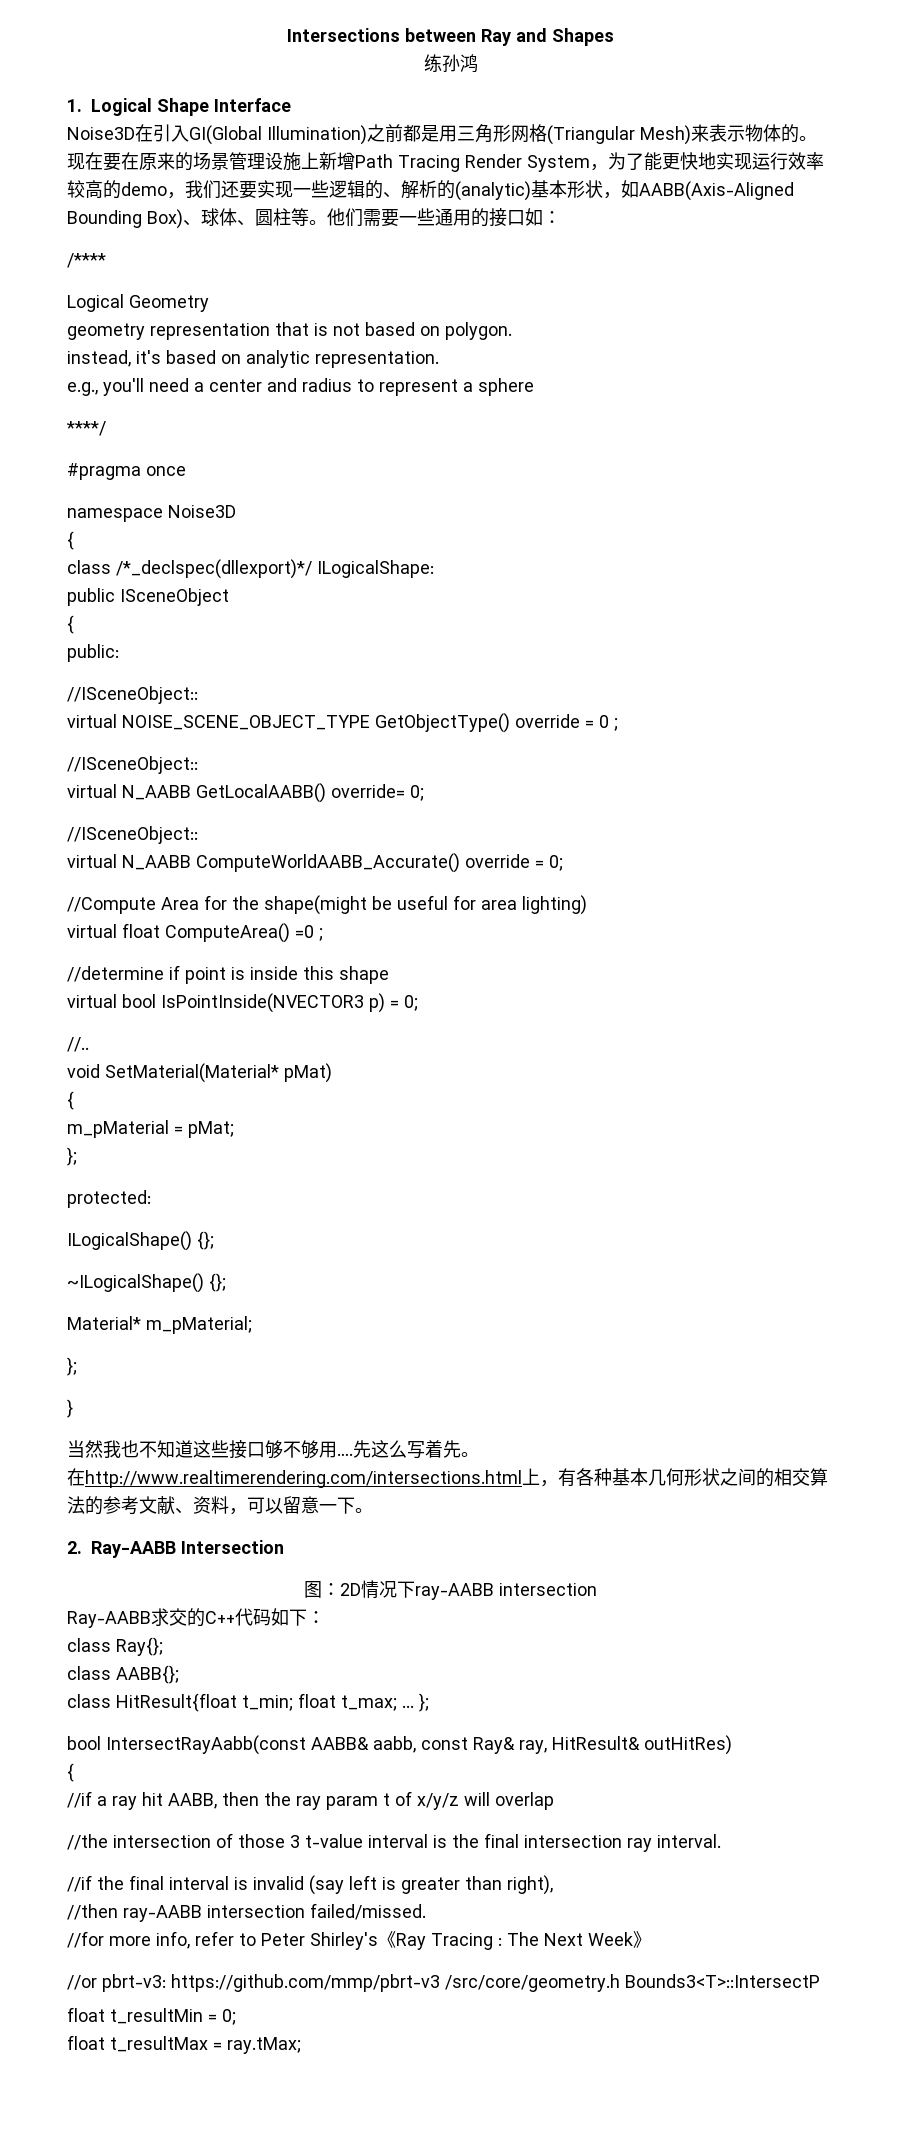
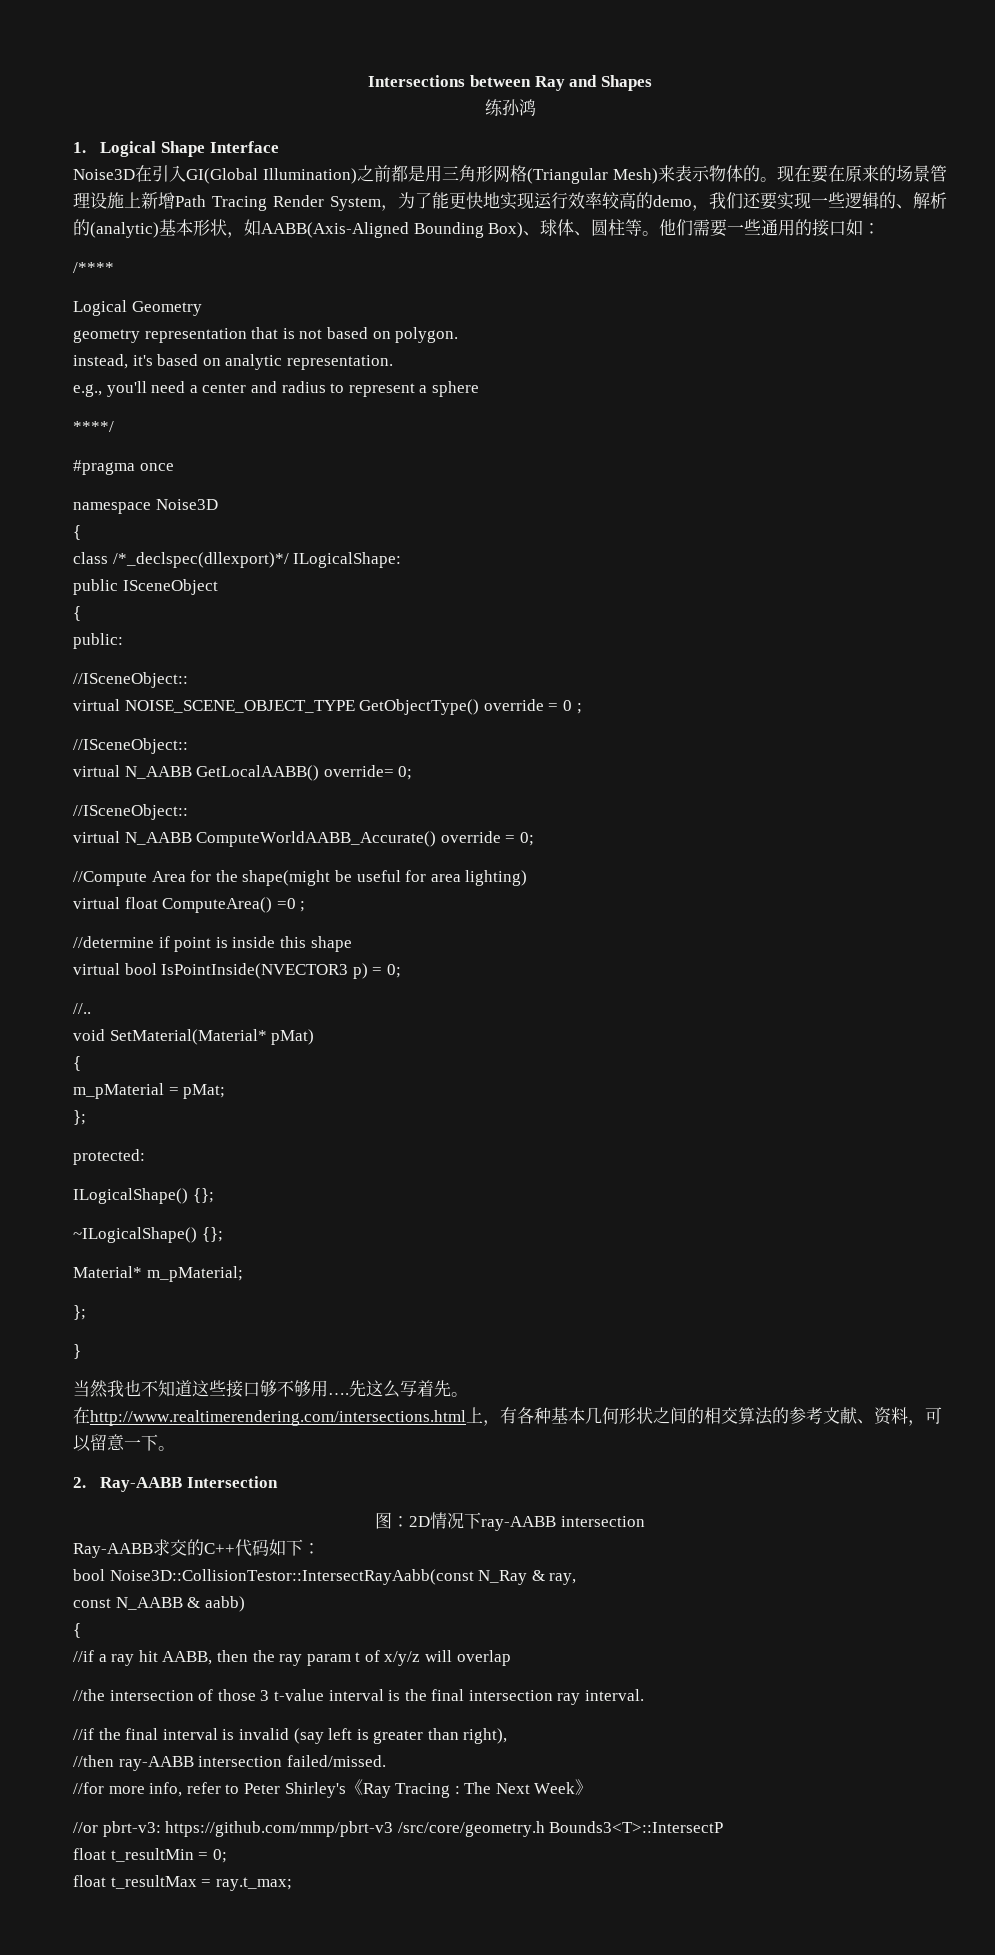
[67,1637,163,1656] [67,1665,179,1684] [67,1693,429,1712] [67,1735,732,1755] class Ray{}; // class AABB{}; // class HitResult{float t_min; float t_max; ... }; // bool IntersectRayAabb(const AABB& aabb, const Ray& ray, HitResult& outHitRes) -> [73,1569,577,1585] [73,1596,245,1612] bool Noise3D::CollisionTestor::IntersectRayAabb(const N_Ray & ray, // const N_AABB & aabb)
[227,2037,301,2054] ray.tMax; -> [215,1877,292,1891] ray.t_max;

